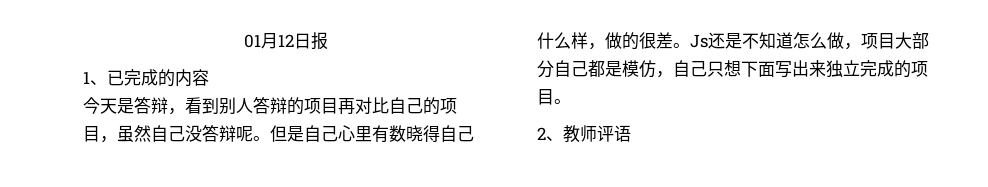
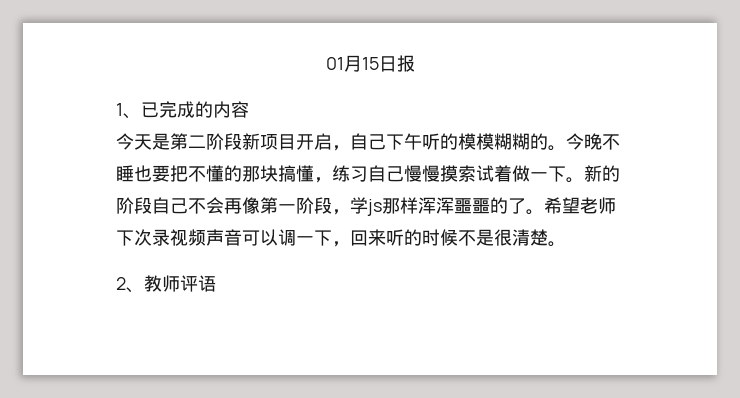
[277,34,294,47] 12 -> [361,57,379,70] 15
[134,96,457,115] [83,124,474,143] [537,32,929,50] [537,60,928,78] [537,89,554,105] 答辩，看到别人答辩的项目再对比自己的项目，虽然自己没答辩呢。但是自己心里有数晓得自己什么样，做的很差。Js还是不知道怎么做，项目大部分自己都是模仿，自己只想下面写出来独立完成的项目 -> [170,133,620,151] [116,165,620,183] [116,197,616,216] [116,229,548,247] 第二阶段新项目开启，自己下午听的模模糊糊的。今晚不睡也要把不懂的那块搞懂，练习自己慢慢摸索试着做一下。新的阶段自己不会再像第一阶段，学js那样浑浑噩噩的了。希望老师下次录视频声音可以调一下，回来听的时候不是很清楚

